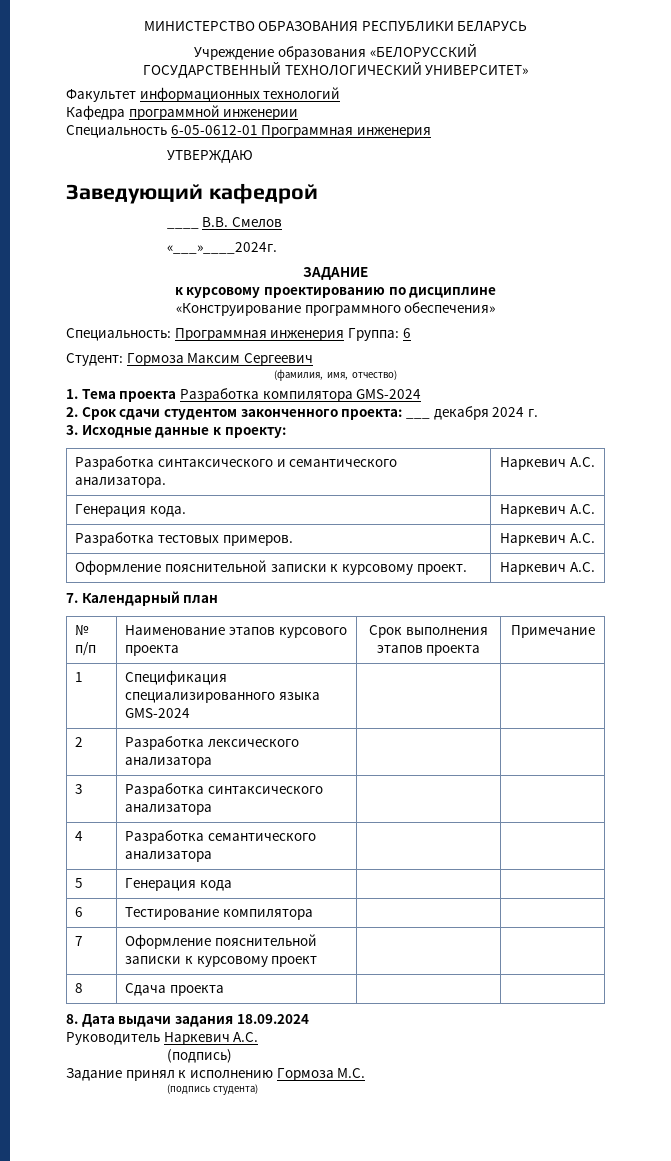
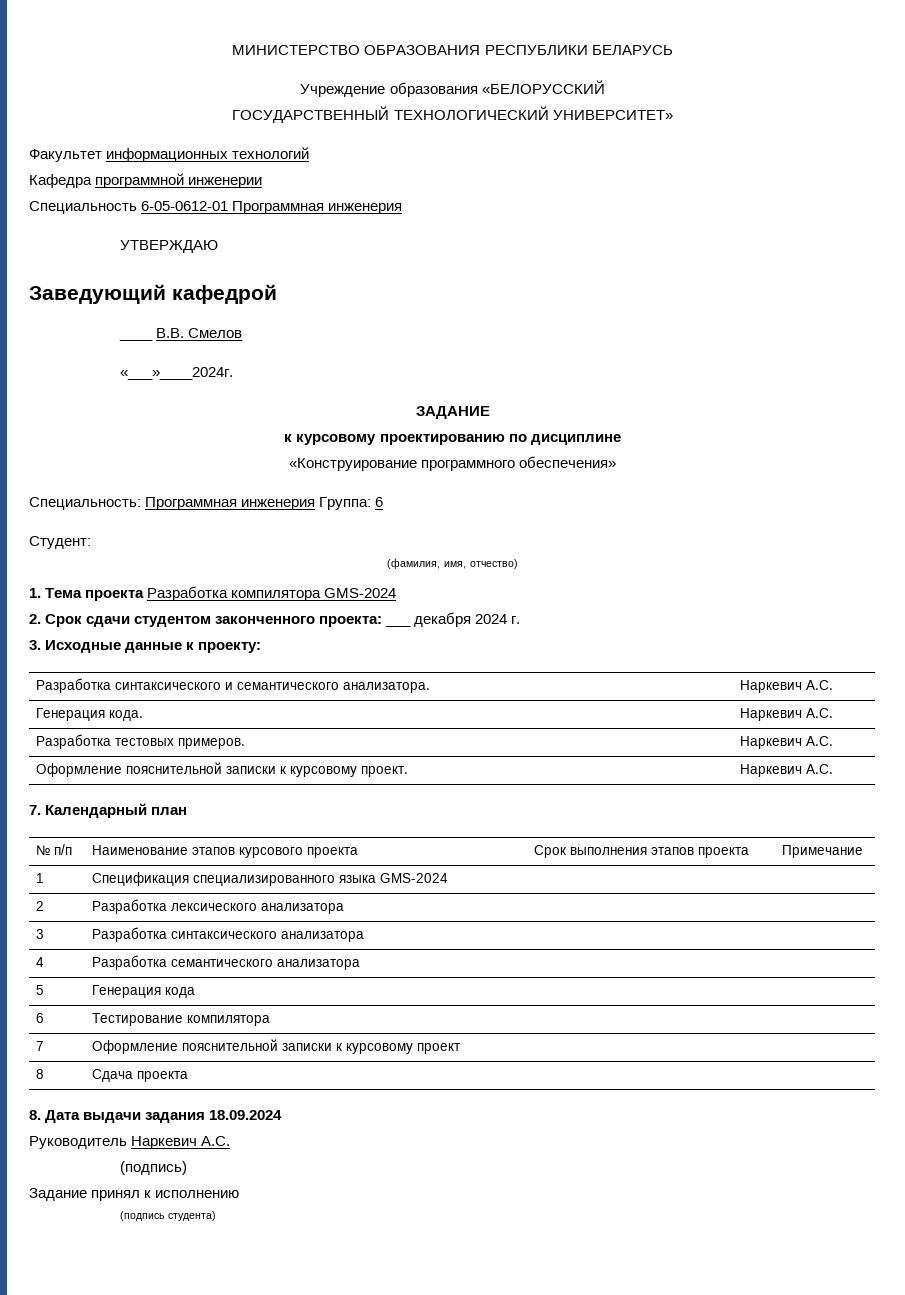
[126,353,313,366] Гормоза Максим Сергеевич -> (91, 542) none
[276,1068,366,1081] Гормоза М.С. -> (240, 1194) none

